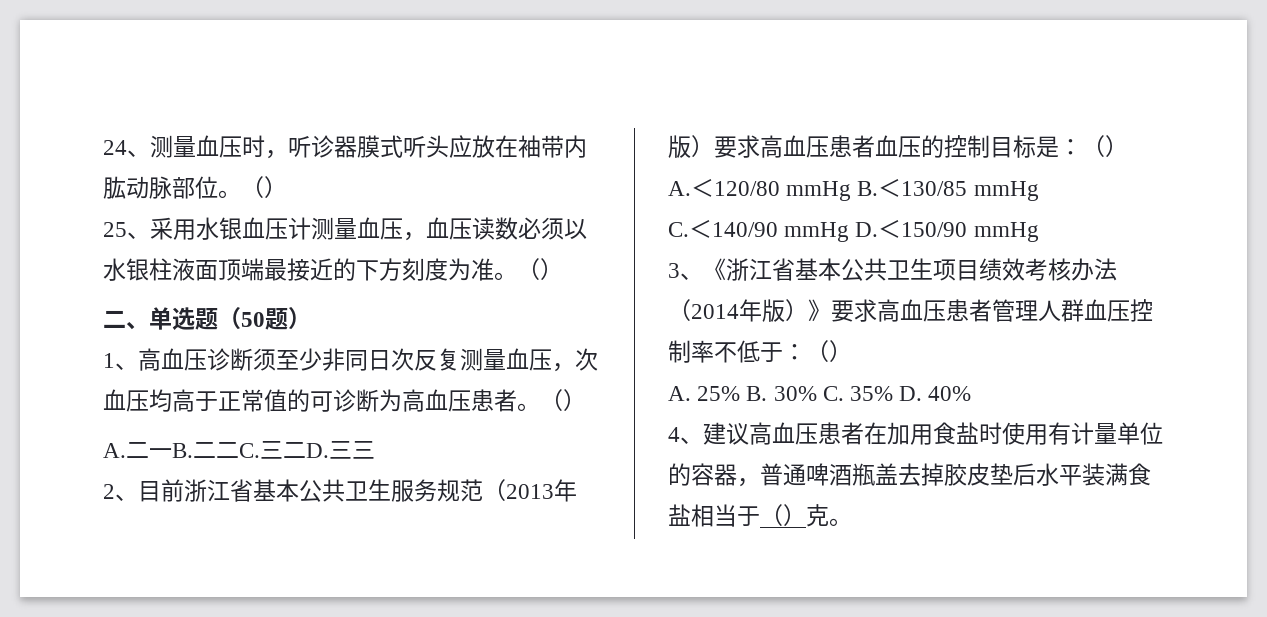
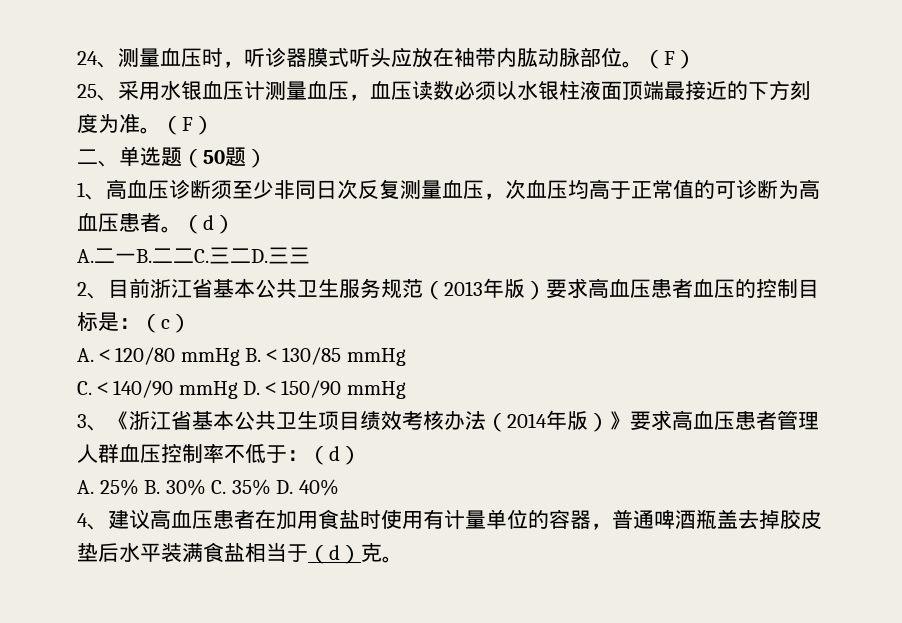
(264, 187) none -> [664,51,675,65] F
(540, 269) none -> [182,117,193,131] F
(563, 400) none -> [203,215,214,230] d
(1105, 146) none -> [161,319,170,329] c
(829, 351) none -> [329,446,340,461] d
(783, 515) none -> [329,545,340,560] d

